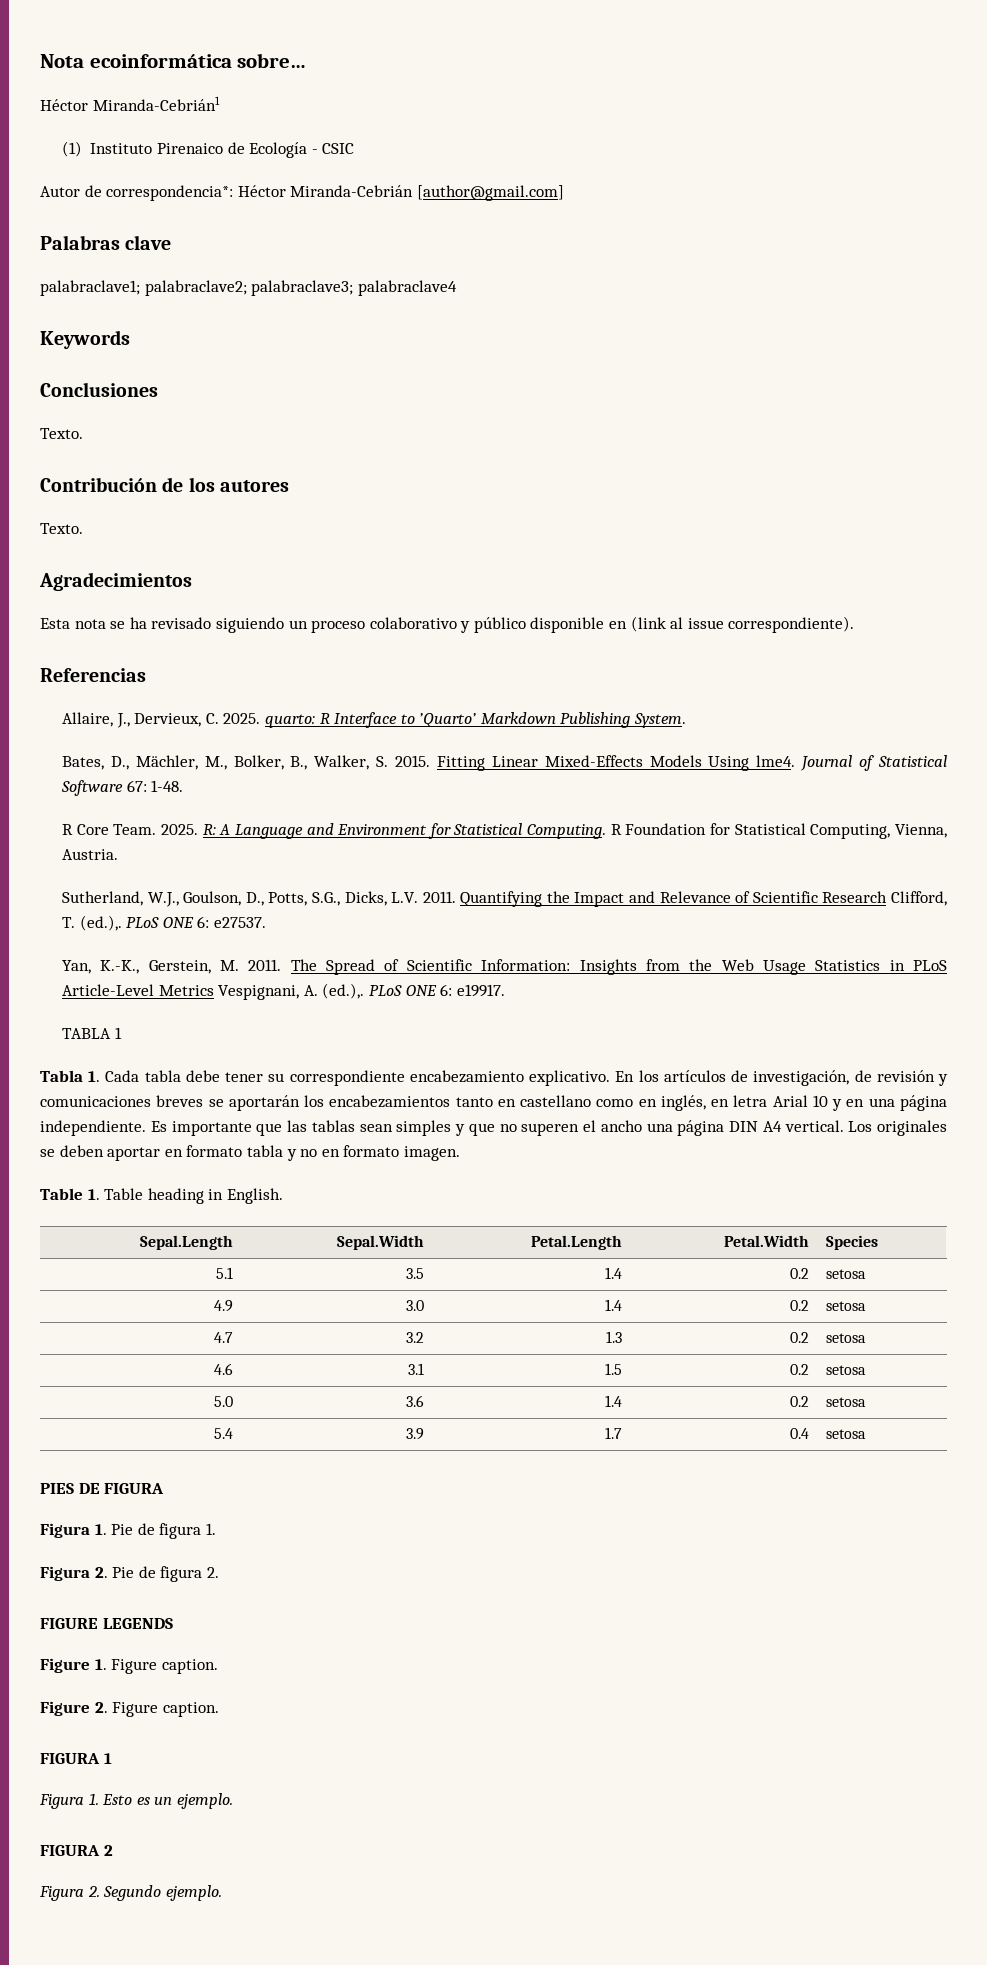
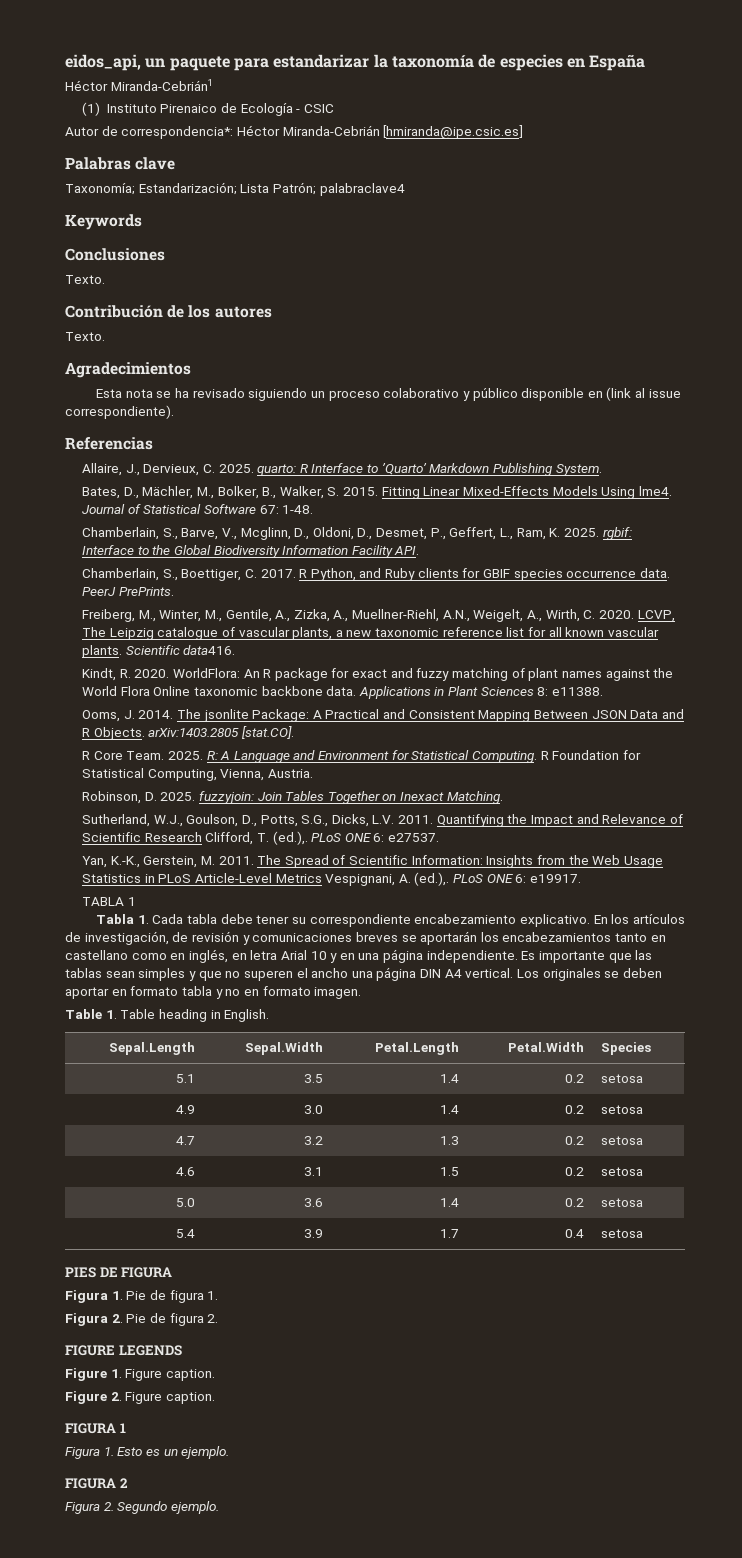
[40,53,307,68] Nota ecoinformática sobre… -> [65,54,646,71] eidos_api, un paquete para estandarizar la taxonomía de especies en España
[416,185,564,201] [author@gmail.com] -> [383,125,524,139] [hmiranda@ipe.csic.es]
[40,280,354,296] palabraclave1; palabraclave2; palabraclave3; -> [65,182,316,195] Taxonomía; Estandarización; Lista Patrón;
(184, 786) none -> [81,527,632,540] [81,545,420,558] [81,568,670,581] [81,587,174,596] [81,609,675,622] [81,627,659,640] [81,645,236,658] [81,668,674,681] [81,686,604,699] [81,709,684,722] [81,726,294,740] // Chamberlain, S., Barve, V., Mcglinn, D., Oldoni, D., Desmet, P., Geffert, L., Ram, K. 2025. rgbif: Interface to the Global Biodiversity Information Facility API. // Chamberlain, S., Boettiger, C. 2017. R Python, and Ruby clients for GBIF species occurrence data. PeerJ PrePrints. // Freiberg, M., Winter, M., Gentile, A., Zizka, A., Muellner-Riehl, A.N., Weigelt, A., Wirth, C. 2020. LCVP, The Leipzig catalogue of vascular plants, a new taxonomic reference list for all known vascular plants. Scientific data416. // Kindt, R. 2020. WorldFlora: An R package for exact and fuzzy matching of plant names against the World Flora Online taxonomic backbone data. Applications in Plant Sciences 8: e11388. // Ooms, J. 2014. The jsonlite Package: A Practical and Consistent Mapping Between JSON Data and R Objects. arXiv:1403.2805 [stat.CO].
(118, 854) none -> [81,791,503,804] // Robinson, D. 2025. fuzzyjoin: Join Tables Together on Inexact Matching.

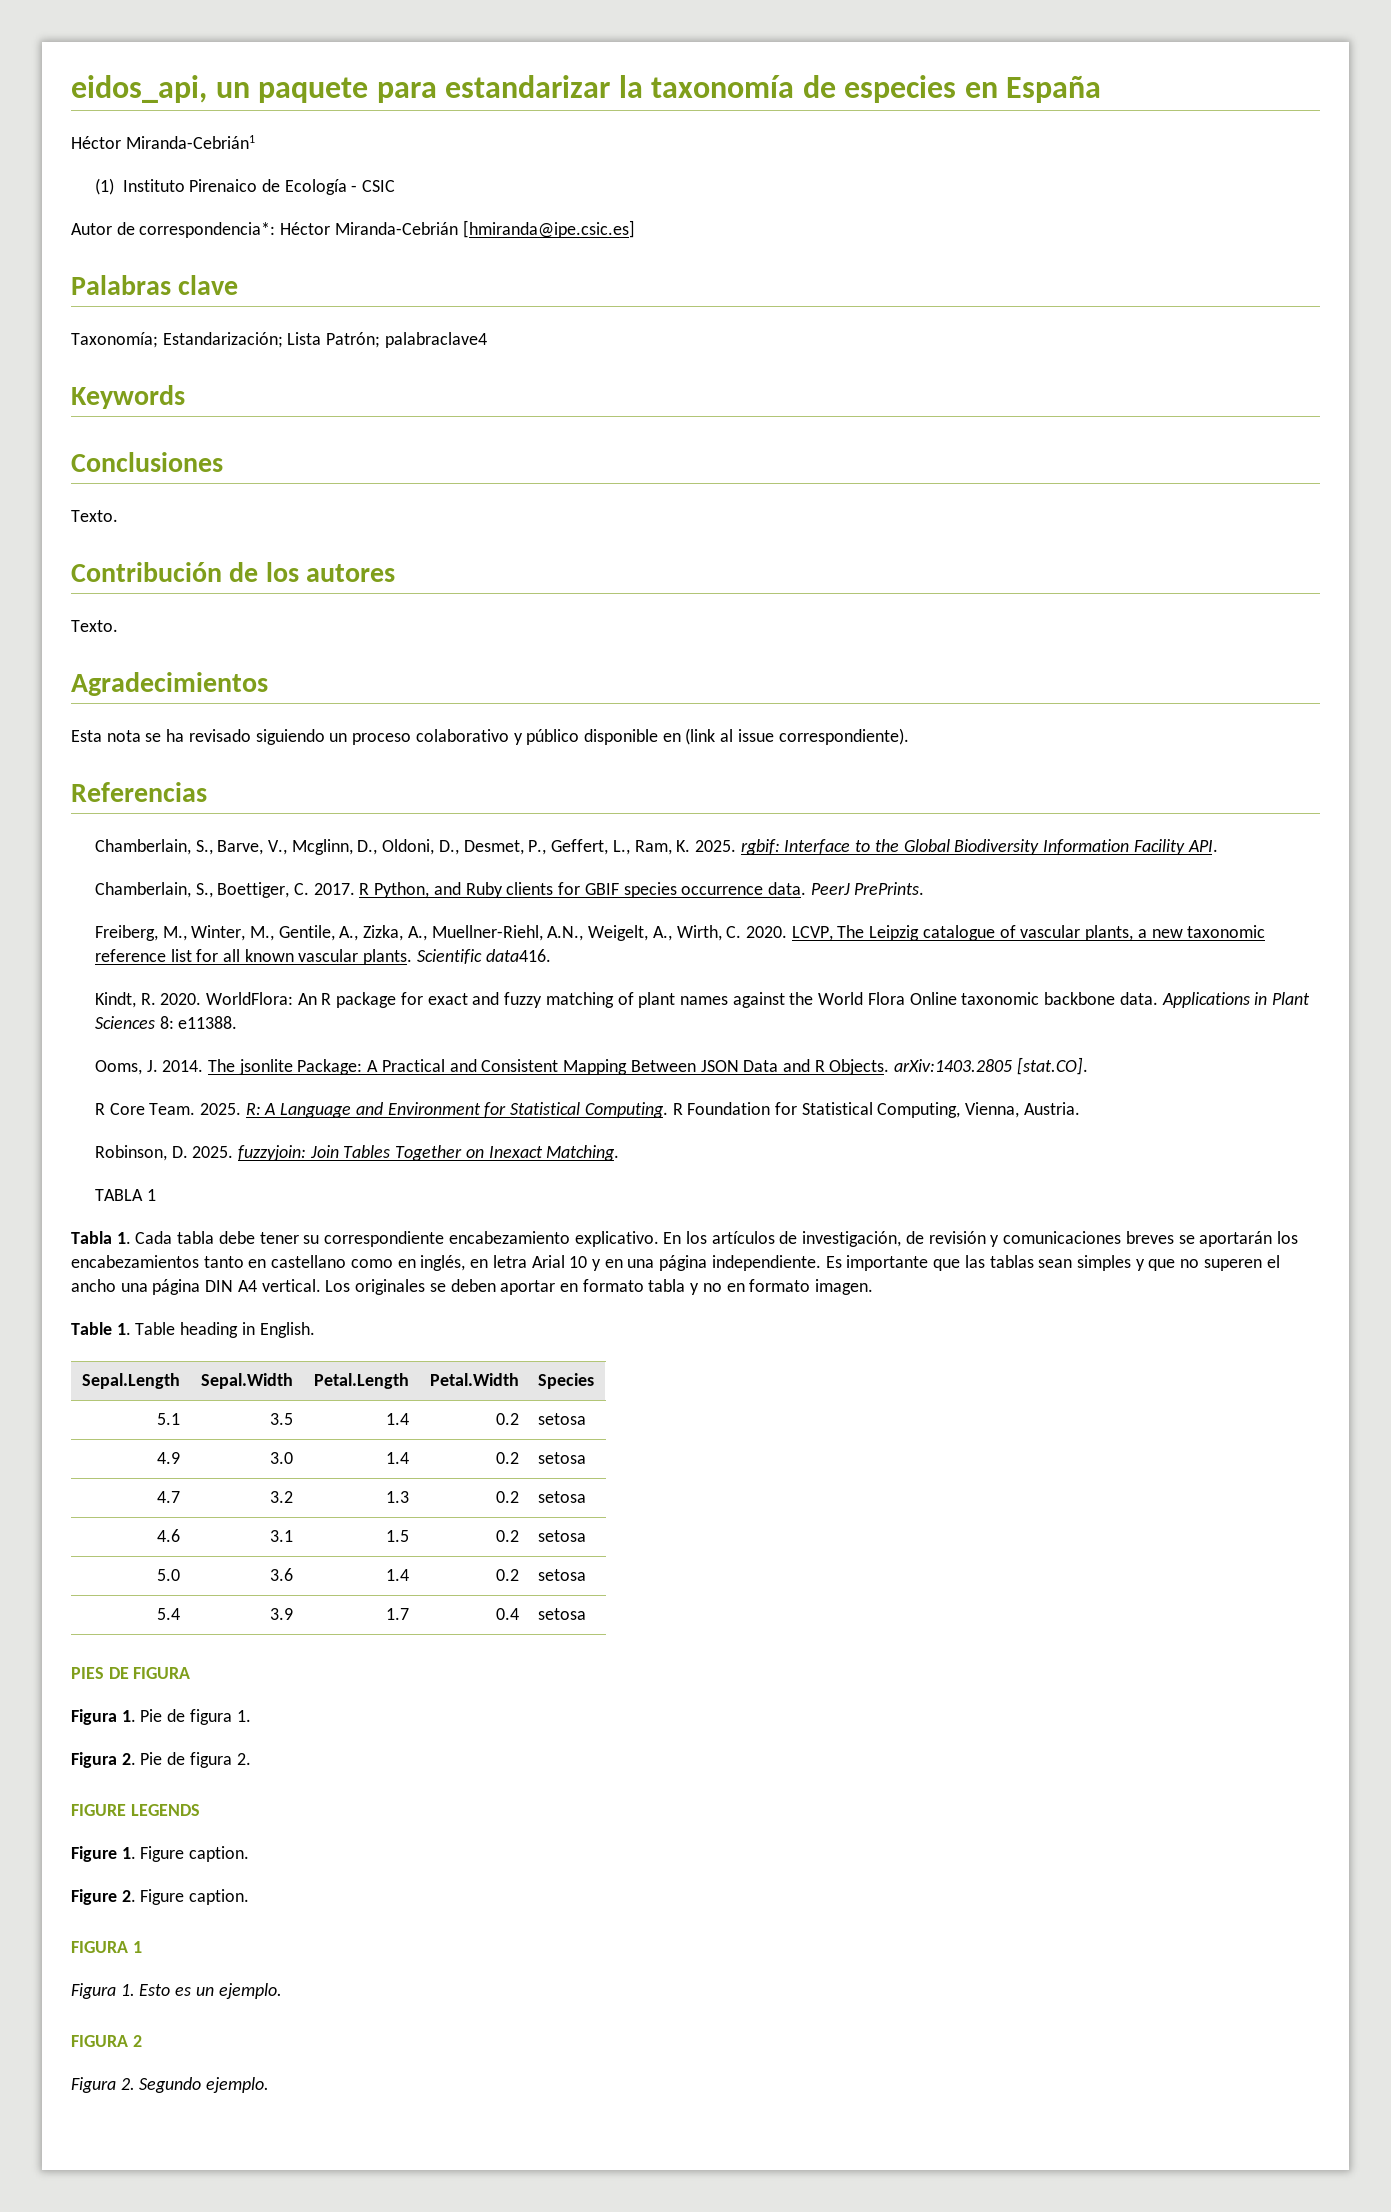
[81,463,602,476] [81,486,672,499] [81,504,314,514] // Allaire, J., Dervieux, C. 2025. quarto: R Interface to ’Quarto’ Markdown Publishing System. // Bates, D., Mächler, M., Bolker, B., Walker, S. 2015. Fitting Linear Mixed-Effects Models Using lme4. Journal of Statistical Software 67: 1-48. -> (207, 792) none
[81,814,683,827] [81,831,440,845] [81,855,663,868] [81,872,582,886] // Sutherland, W.J., Goulson, D., Potts, S.G., Dicks, L.V. 2011. Quantifying the Impact and Relevance of Scientific Research Clifford, T. (ed.),. PLoS ONE 6: e27537. // Yan, K.-K., Gerstein, M. 2011. The Spread of Scientific Information: Insights from the Web Usage Statistics in PLoS Article-Level Metrics Vespignani, A. (ed.),. PLoS ONE 6: e19917. -> (620, 1153) none

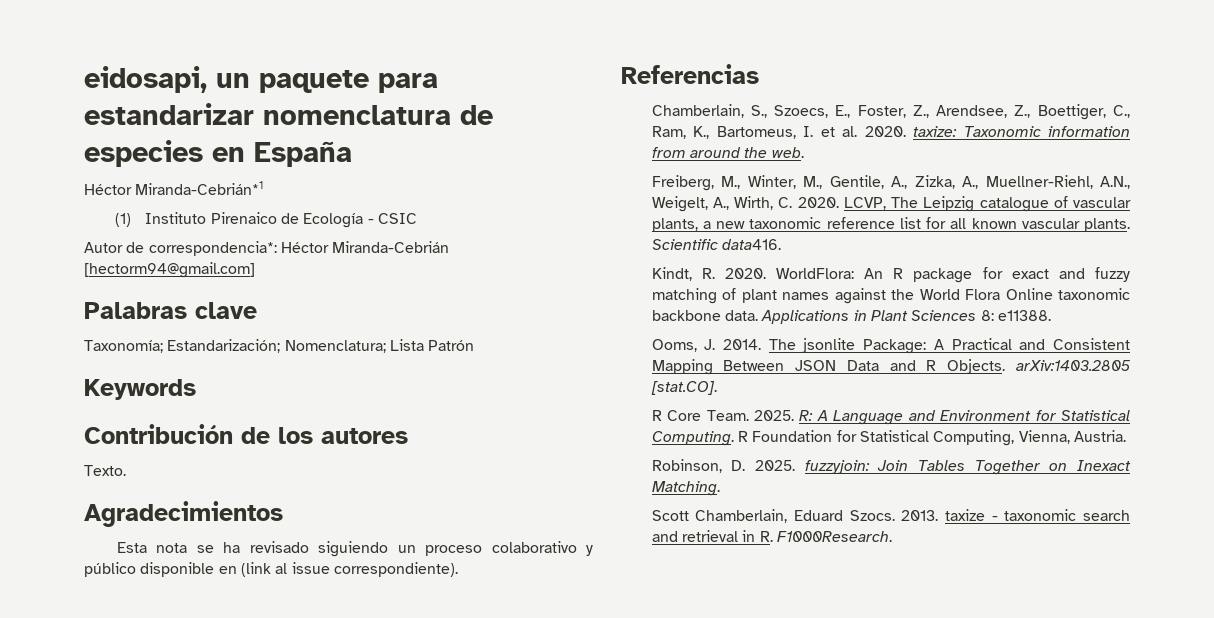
[71,75,207,103] eidos_api, -> [84,66,207,93] eidosapi,
[618,75,795,98] la taxonomía -> [263,105,451,125] nomenclatura
[125,135,255,149] Miranda-Cebrián1 -> [135,181,264,195] Miranda-Cebrián*1
[462,220,635,238] [hmiranda@ipe.csic.es] -> [84,262,255,278] [hectorm94@gmail.com]
[287,332,487,348] Lista Patrón; palabraclave4 -> [284,339,475,353] Nomenclatura; Lista Patrón
[71,452,223,472] [71,510,118,522] // Conclusiones // Texto. -> (196, 389) none
[217,839,1218,855] [94,882,925,898] Barve, V., Mcglinn, D., Oldoni, D., Desmet, P., Geffert, L., Ram, K. 2025. rgbif: Interface to the Global Biodiversity Information Facility API. // Chamberlain, S., Boettiger, C. 2017. R Python, and Ruby clients for GBIF species occurrence data. PeerJ PrePrints. -> [774,104,1130,120] [651,126,1130,139] [651,147,804,158] Szoecs, E., Foster, Z., Arendsee, Z., Boettiger, C., Ram, K., Bartomeus, I. et al. 2020. taxize: Taxonomic information from around the web.
[94,1189,156,1201] [71,1231,1298,1247] [71,1255,1280,1271] [71,1279,874,1295] [71,1322,315,1338] [82,1373,181,1389] [201,1373,294,1389] [314,1373,410,1389] [430,1373,520,1386] [537,1373,594,1389] [157,1413,181,1425] [270,1413,294,1425] [386,1413,410,1425] [496,1413,520,1425] [537,1413,586,1425] [157,1452,181,1464] [270,1452,294,1464] [386,1452,410,1464] [496,1452,520,1464] [537,1452,586,1464] [157,1491,181,1503] [270,1491,294,1503] [386,1491,410,1503] [496,1491,520,1503] [537,1491,586,1503] [157,1529,181,1542] [270,1530,294,1542] [386,1530,410,1542] [496,1530,520,1542] [537,1530,586,1542] [157,1569,181,1581] [270,1568,294,1581] [386,1569,410,1581] [496,1569,520,1581] [537,1569,586,1581] [157,1608,181,1620] [270,1608,294,1620] [386,1608,410,1620] [496,1608,520,1620] [537,1608,586,1620] [71,1667,191,1679] [71,1709,251,1725] [71,1752,251,1768] [71,1804,200,1816] [71,1846,250,1862] [71,1889,250,1905] [71,1941,142,1953] [71,1983,282,1999] [71,2035,142,2047] [71,2077,270,2093] TABLA 1 // Tabla 1. Cada tabla debe tener su correspondiente encabezamiento explicativo. En los artículos de investigación, de revisión y comunicaciones breves se aportarán los encabezamientos tanto en castellano como en inglés, en letra Arial 10 y en una página independiente. Es importante que las tablas sean simples y que no superen el ancho una página DIN A4 vertical. Los originales se deben aportar en formato tabla y no en formato imagen. // Table 1. Table heading in English. // Sepal.Length | Sepal.Width | Petal.Length | Petal.Width | Species // 5.1 | 3.5 | 1.4 | 0.2 | setosa // 4.9 | 3.0 | 1.4 | 0.2 | setosa // 4.7 | 3.2 | 1.3 | 0.2 | setosa // 4.6 | 3.1 | 1.5 | 0.2 | setosa // 5.0 | 3.6 | 1.4 | 0.2 | setosa // 5.4 | 3.9 | 1.7 | 0.4 | setosa // PIES DE FIGURA // Figura 1. Pie de figura 1. // Figura 2. Pie de figura 2. // FIGURE LEGENDS // Figure 1. Figure caption. // Figure 2. Figure caption. // FIGURA 1 // Figura 1. Esto es un ejemplo. // FIGURA 2 // Figura 2. Segundo ejemplo. -> [651,509,1130,523] [651,530,892,542] Scott Chamberlain, Eduard Szocs. 2013. taxize - taxonomic search and retrieval in R. F1000Research.

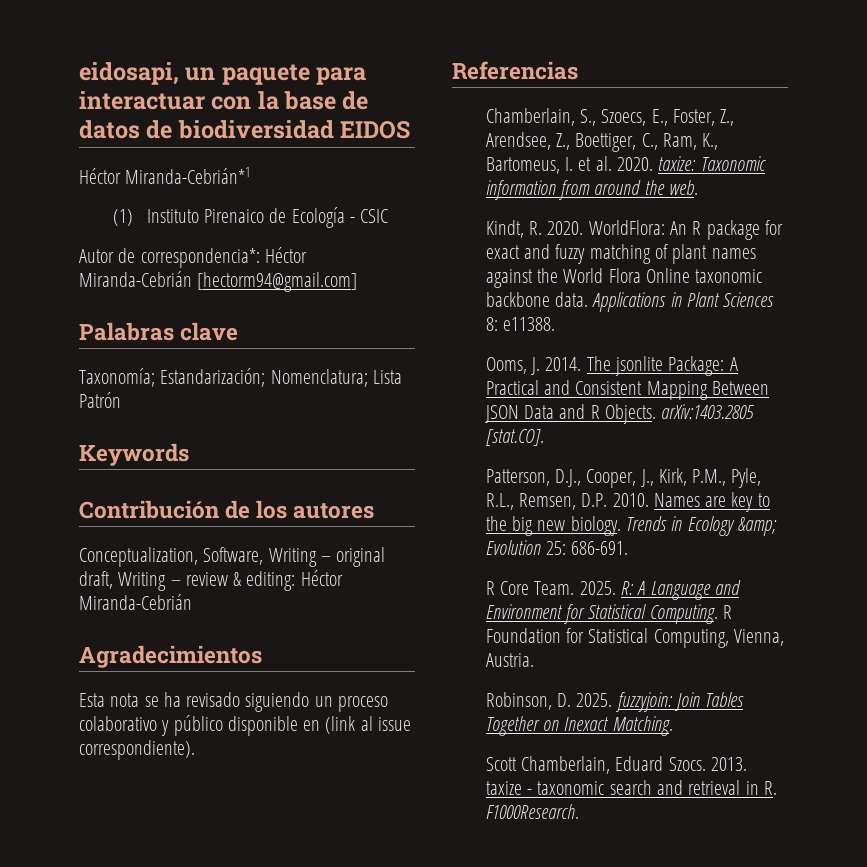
[84,103,493,125] [84,140,352,167] estandarizar nomenclatura de especies en España -> [79,91,369,110] [79,120,411,139] interactuar con la base de datos de biodiversidad EIDOS
[84,465,126,476] Texto. -> [79,547,386,567] [79,570,343,591] [79,594,192,610] Conceptualization, Software, Writing – original draft, Writing – review & editing: Héctor Miranda-Cebrián
[651,175,1130,191] [651,196,1131,212] [651,217,1130,232] [651,239,781,250] // Freiberg, M., Winter, M., Gentile, A., Zizka, A., Muellner-Riehl, A.N., Weigelt, A., Wirth, C. 2020. LCVP, The Leipzig catalogue of vascular plants, a new taxonomic reference list for all known vascular plants. Scientific data416. -> (698, 187) none
(717, 388) none -> [485,468,762,488] [485,492,770,512] [485,516,777,536] [485,540,629,555] // Patterson, D.J., Cooper, J., Kirk, P.M., Pyle, R.L., Remsen, D.P. 2010. Names are key to the big new biology. Trends in Ecology &amp; Evolution 25: 686-691.

